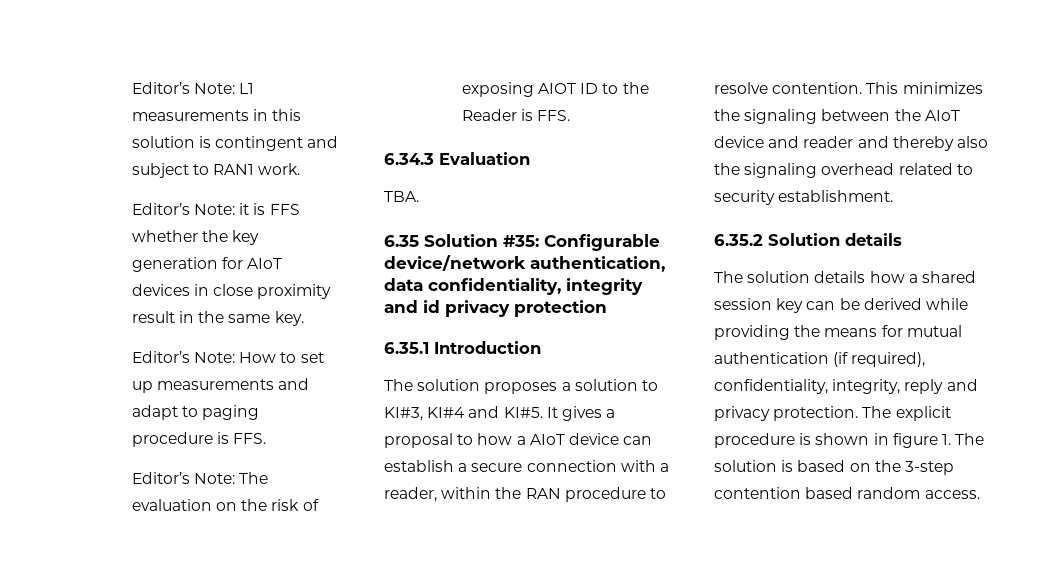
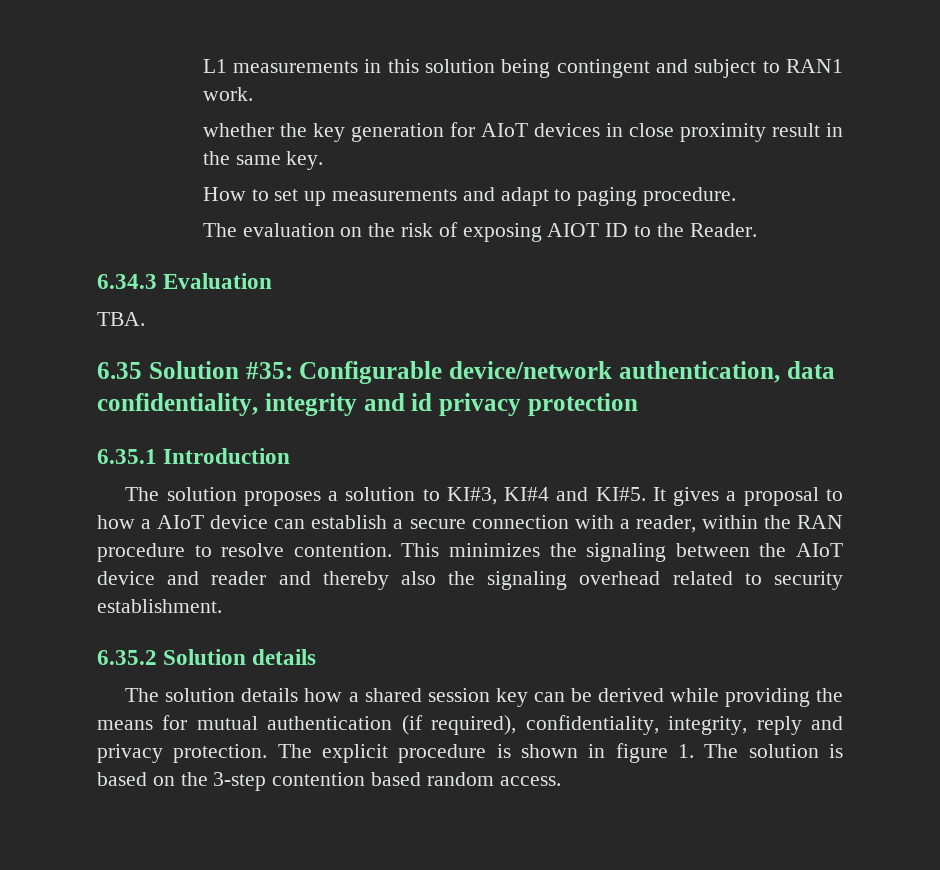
[131,82,235,94] Editor’s Note: -> (202, 66) none
[198,136,211,148] is -> [501,59,551,78] being
[131,203,300,215] Editor’s Note: it is FFS -> (253, 94) none
[131,351,235,363] Editor’s Note: -> (324, 160) none
[131,432,267,447] [131,472,235,484] procedure is FFS. // Editor’s Note: -> [642,187,736,206] procedure. //
[461,109,571,121] Reader is FFS. -> [689,223,757,237] Reader.

